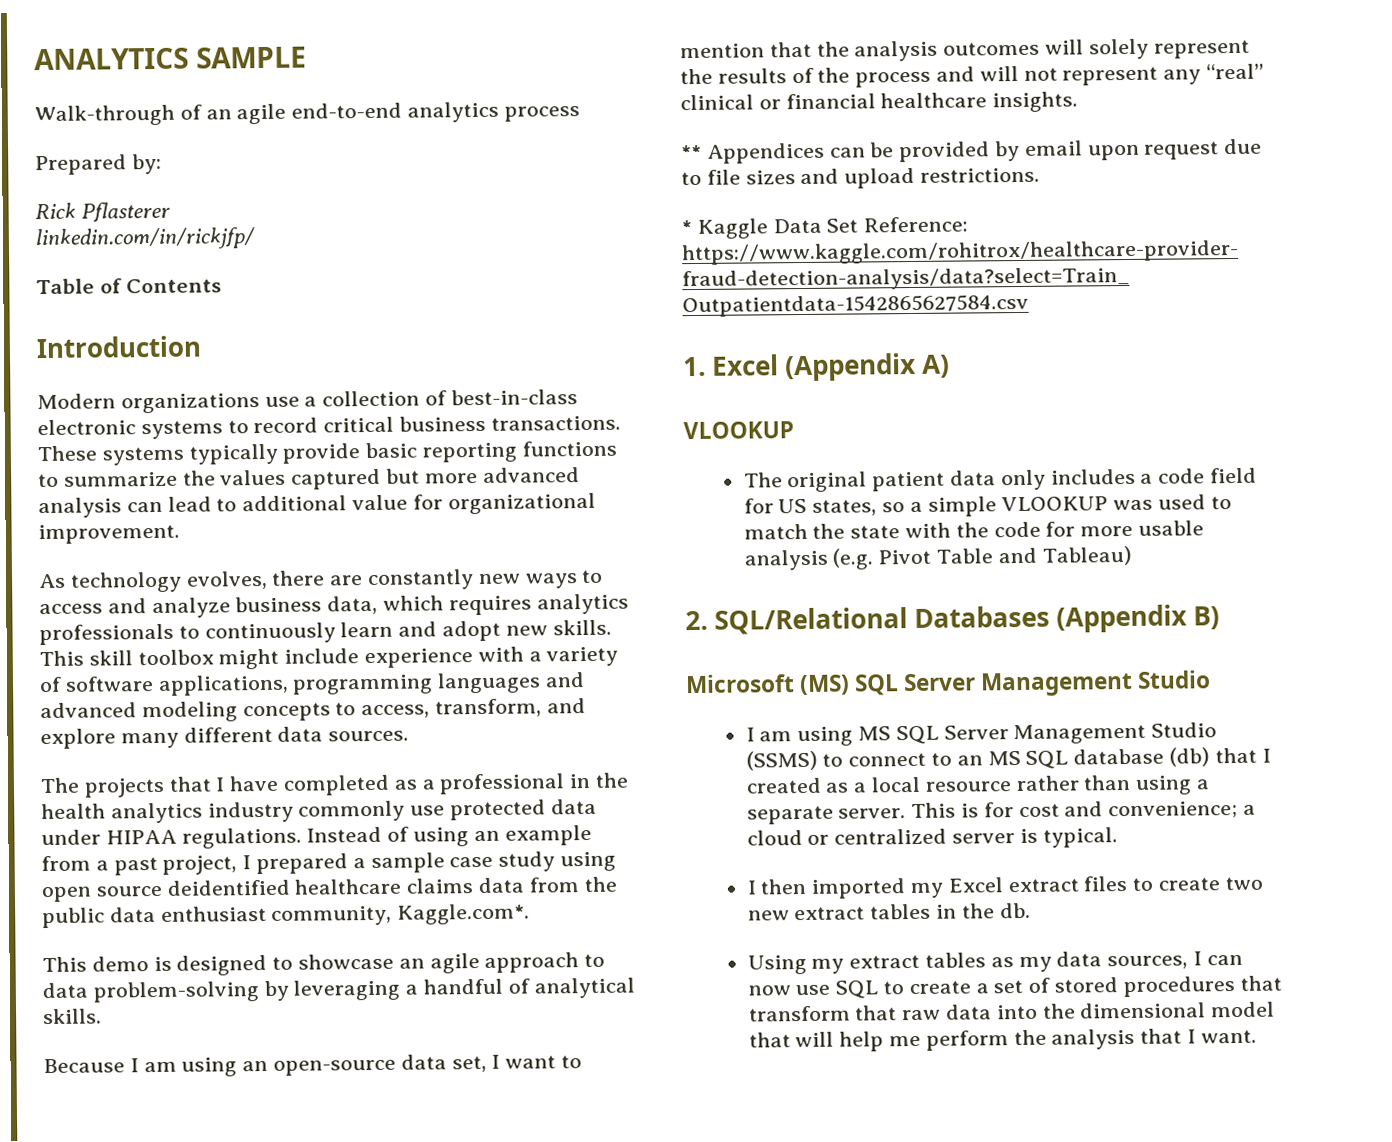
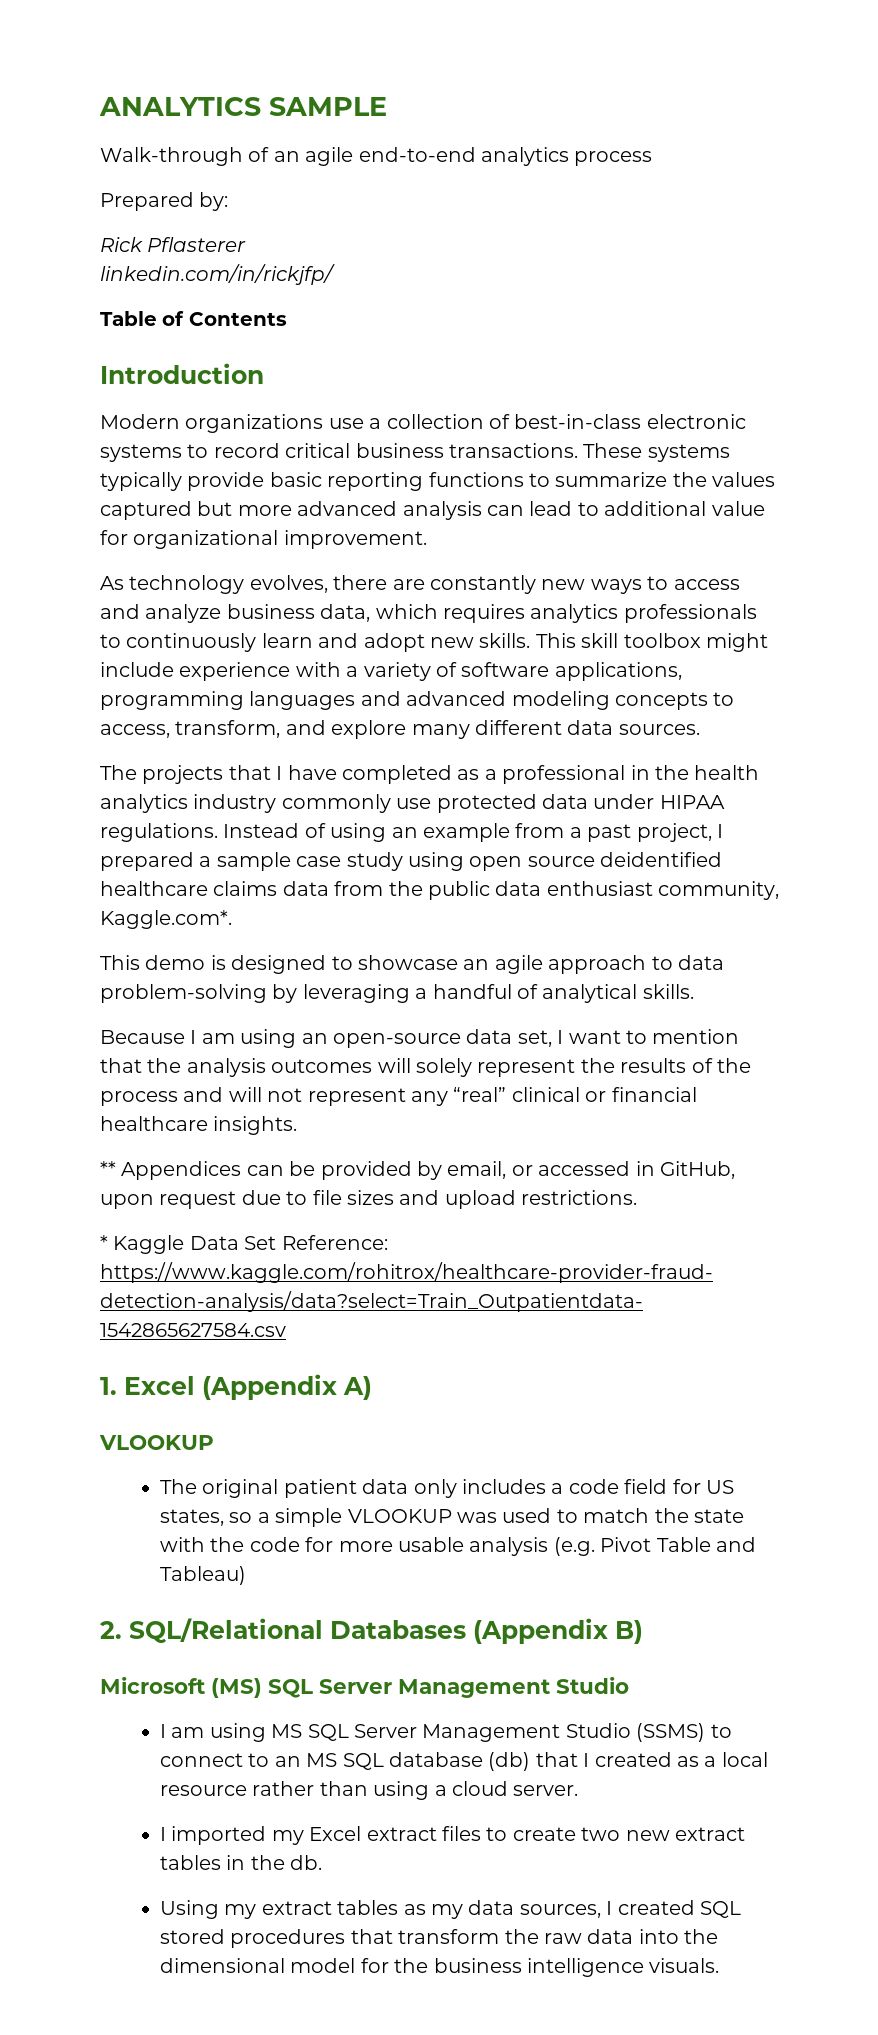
[1024,140,1083,156] email -> [447,1161,735,1179] email, or accessed in GitHub,
[746,805,834,825] separate -> [451,1781,508,1796] cloud
[911,800,1257,820] [746,827,1118,848] [746,878,807,895] This is for cost and convenience; a cloud or centralized server is typical. // I then -> [159,1827,166,1841] // I
[1206,954,1243,966] [747,977,1051,999] can now use SQL to create a set of -> [617,1900,741,1918] created SQL
[855,1005,898,1021] that -> [504,1929,539,1944] the
[748,1028,1257,1052] that will help me perform the analysis that I want. -> [360,1958,720,1977] for the business intelligence visuals.

